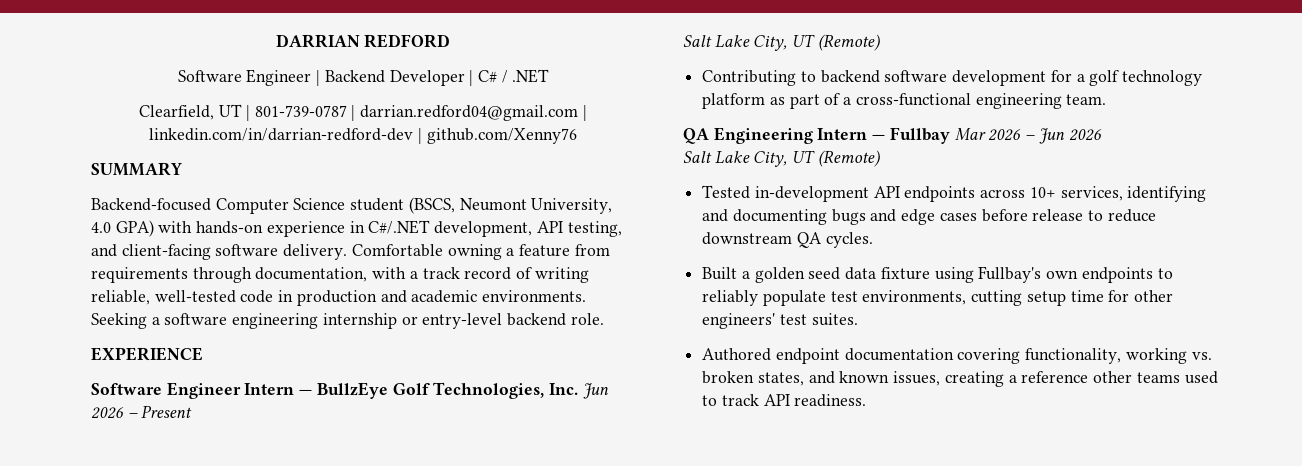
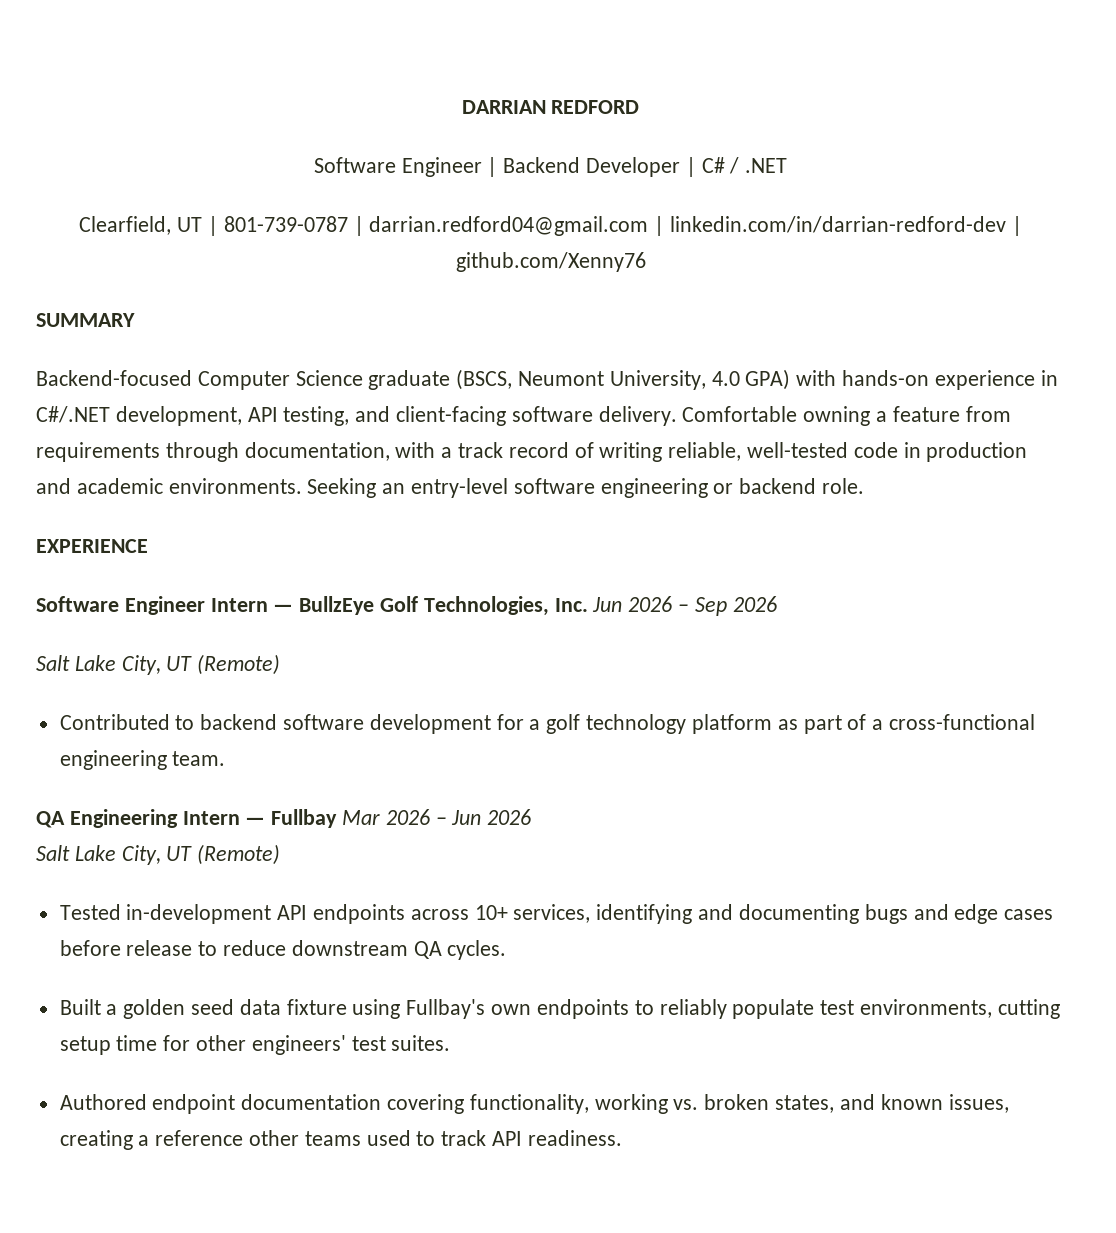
[350,198,405,211] student -> [368,370,451,390] graduate
[151,313,503,329] a software engineering internship or entry-level -> [382,478,734,498] an entry-level software engineering or
[141,405,193,418] [683,34,880,51] [702,70,797,86] Present // Salt Lake City, UT (Remote) // Contributing -> [694,596,777,616] [36,654,281,675] [59,714,170,730] Sep 2026 // Salt Lake City, UT (Remote) // Contributed

